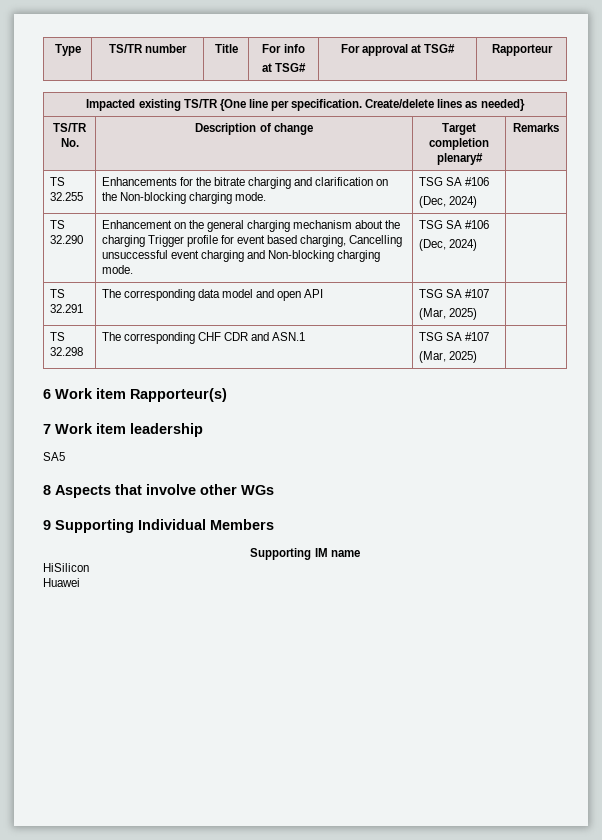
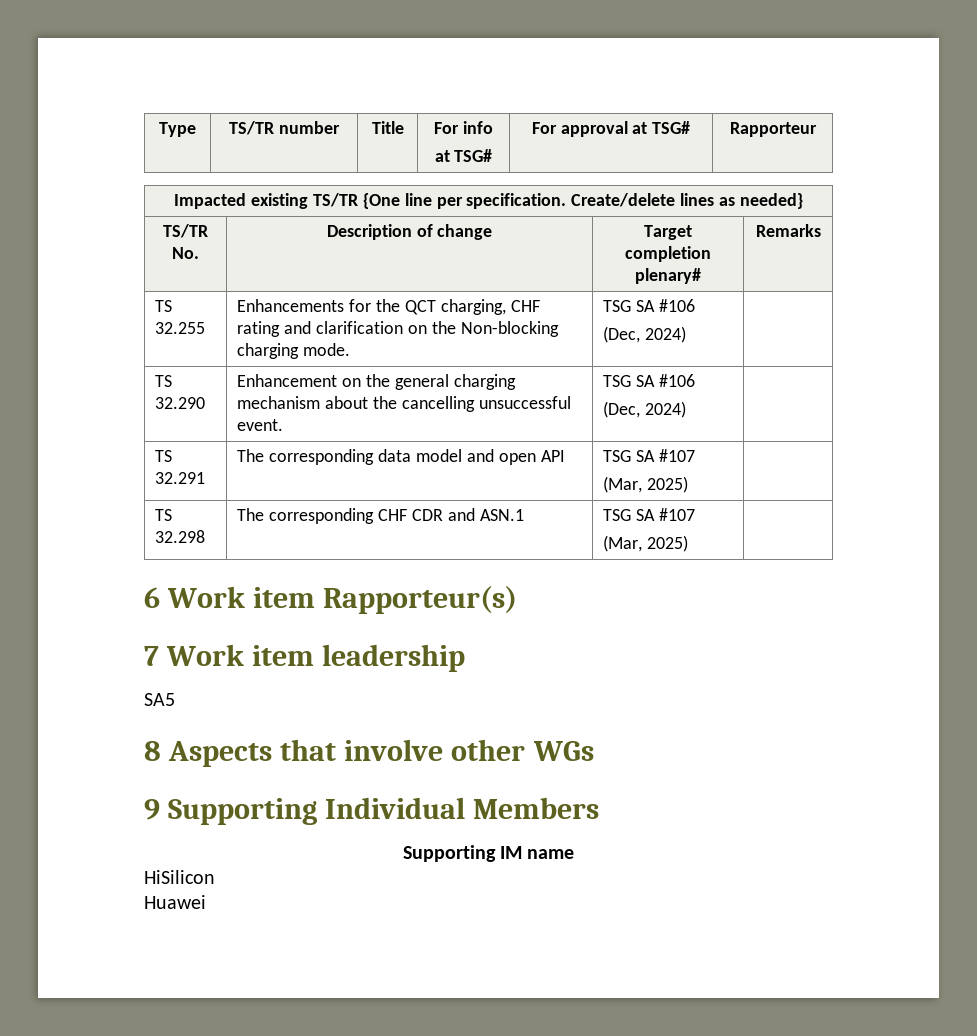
[213,177,292,189] bitrate charging -> [404,299,540,315] [237,321,281,337] QCT charging, CHF rating
[101,235,403,247] [101,250,381,262] [101,265,133,274] charging Trigger profile for event based charging, Cancelling unsuccessful event charging and Non-blocking charging mode. -> [401,396,571,412] [237,419,284,431] cancelling unsuccessful event.

